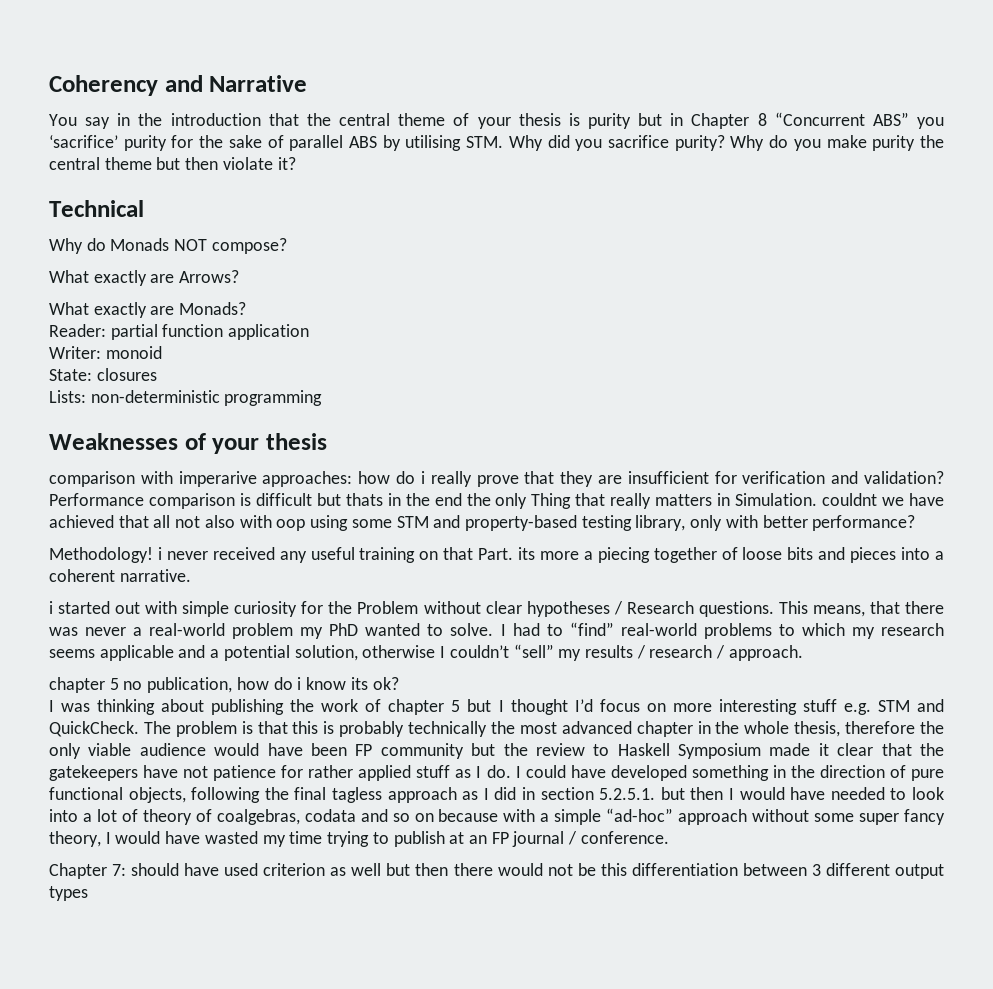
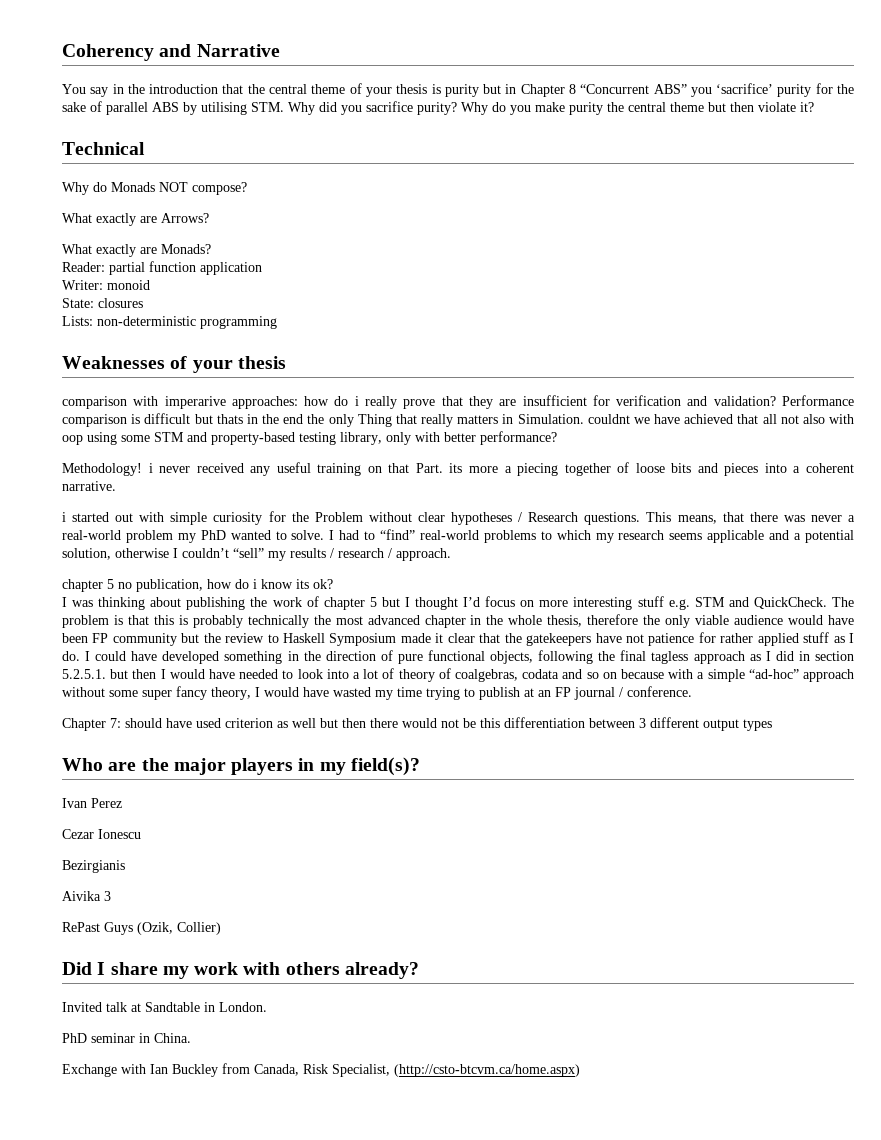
(88, 893) none -> [62,757,420,776] [62,798,122,808] [62,829,141,839] [62,860,125,873] [62,891,111,901] [62,922,221,935] [62,962,419,979] [62,1002,267,1012] [62,1033,191,1043] [62,1063,580,1077] // Who are the major players in my field(s)? // Ivan Perez // Cezar Ionescu // Bezirgianis // Aivika 3 // RePast Guys (Ozik, Collier) // Did I share my work with others already? // Invited talk at Sandtable in London. // PhD seminar in China. // Exchange with Ian Buckley from Canada, Risk Specialist, (http://csto-btcvm.ca/home.aspx)

